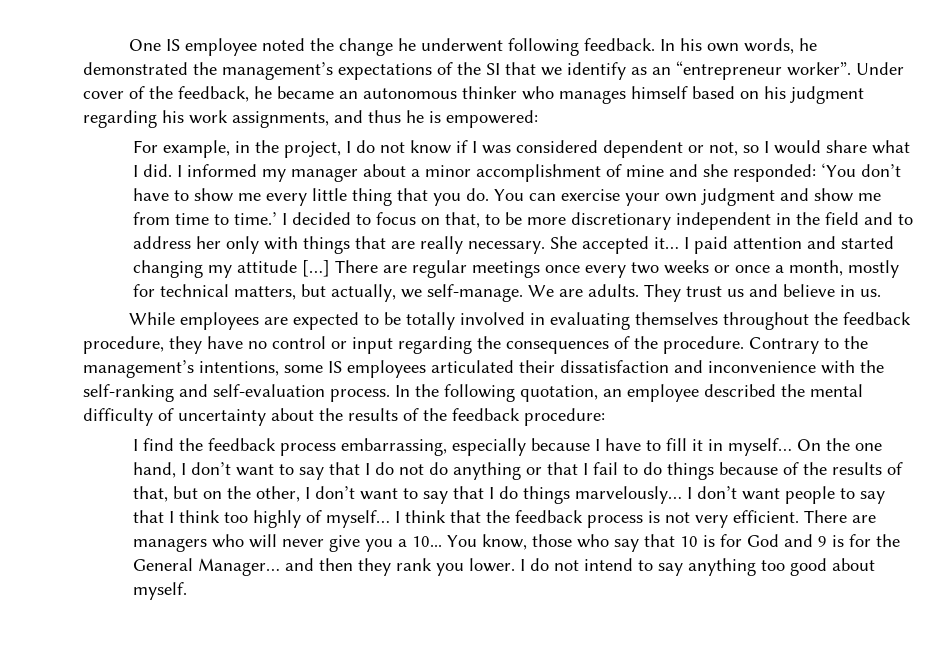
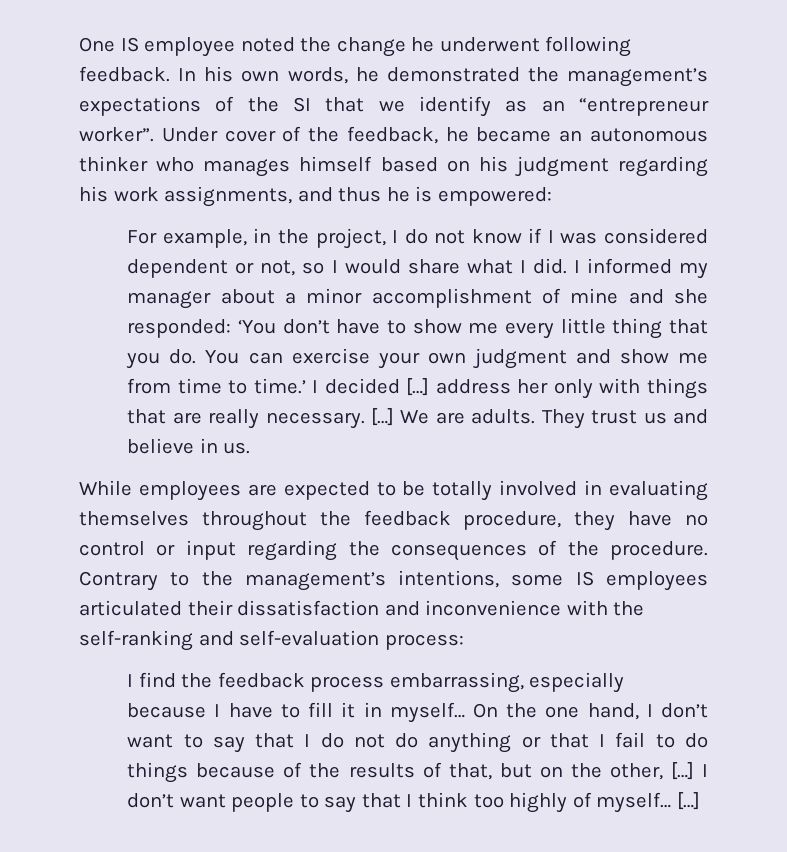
[356,212,914,230] to focus on that, to be more discretionary independent in the field and to -> [406,378,430,396] […]
[550,236,895,254] [133,260,900,278] [133,284,524,302] She accepted it… I paid attention and started changing my attitude […] There are regular meetings once every two weeks or once a month, mostly for technical matters, but actually, we self-manage. -> [370,408,394,426] […]
[330,384,863,402] [83,408,605,426] process. In the following quotation, an employee described the mental difficulty of uncertainty about the results of the feedback procedure: -> [384,634,464,650] process:
[305,486,683,504] I don’t want to say that I do things marvelously… -> [670,762,694,780] […]
[395,510,877,528] [133,534,901,552] [133,558,876,576] [133,582,188,600] I think that the feedback process is not very efficient. There are managers who will never give you a 10... You know, those who say that 10 is for God and 9 is for the General Manager… and then they rank you lower. I do not intend to say anything too good about myself. -> [676,792,700,810] […]

